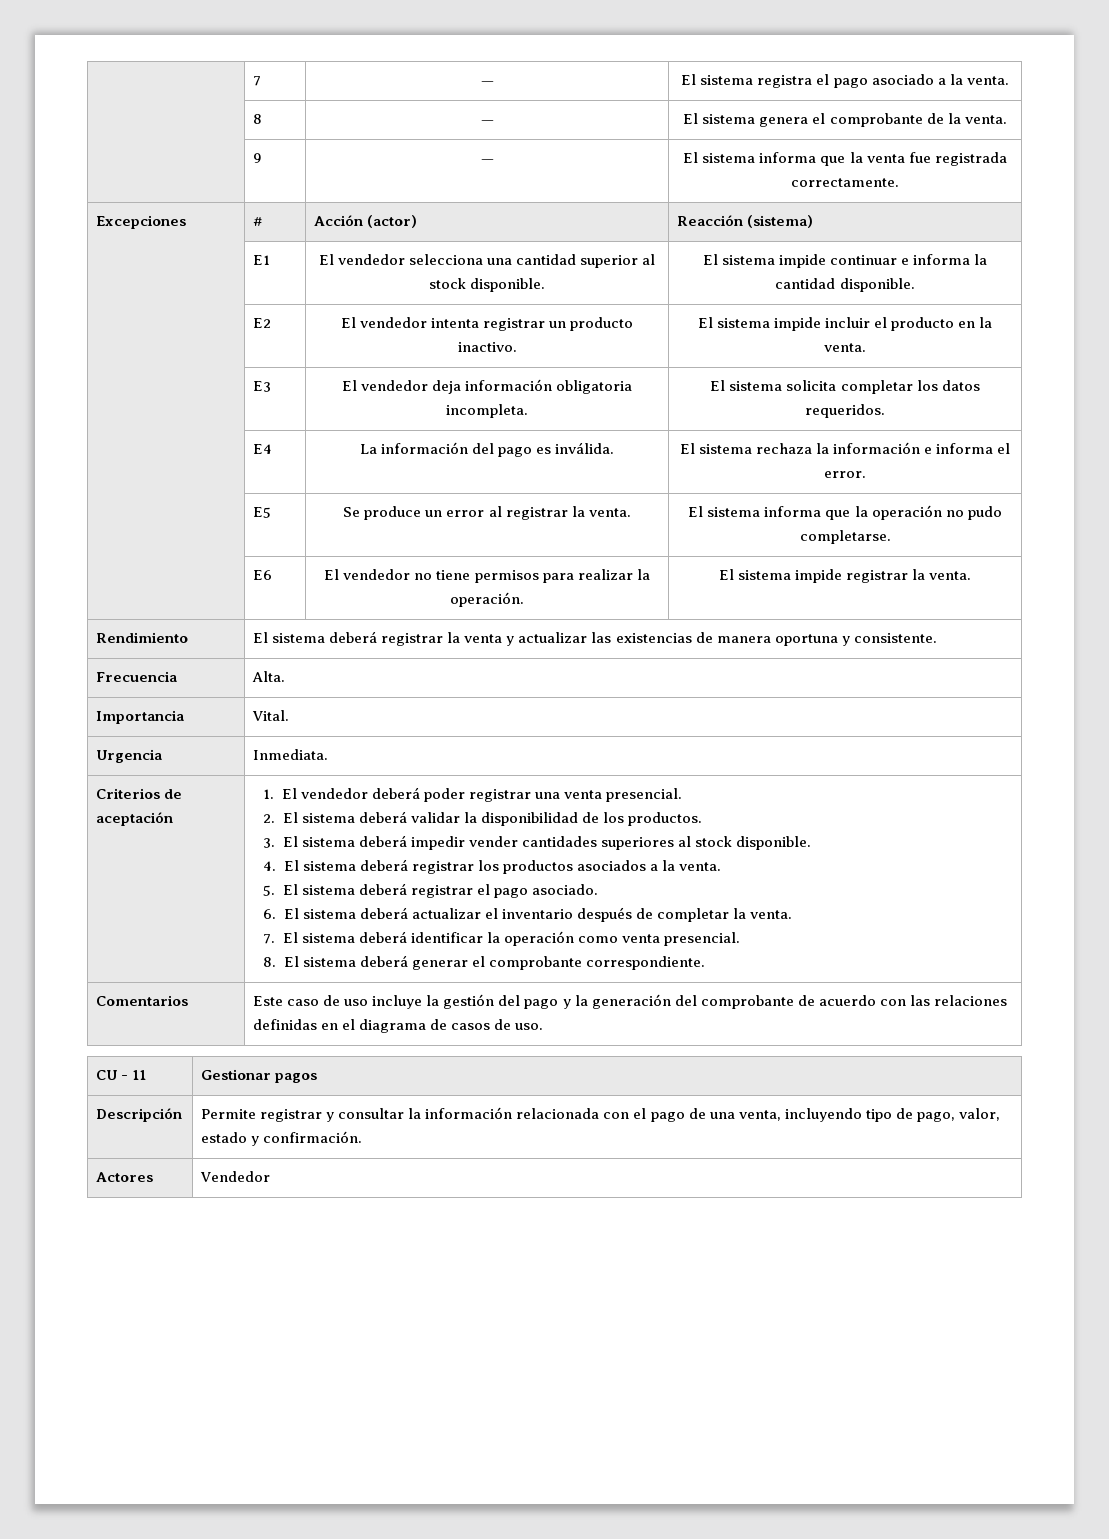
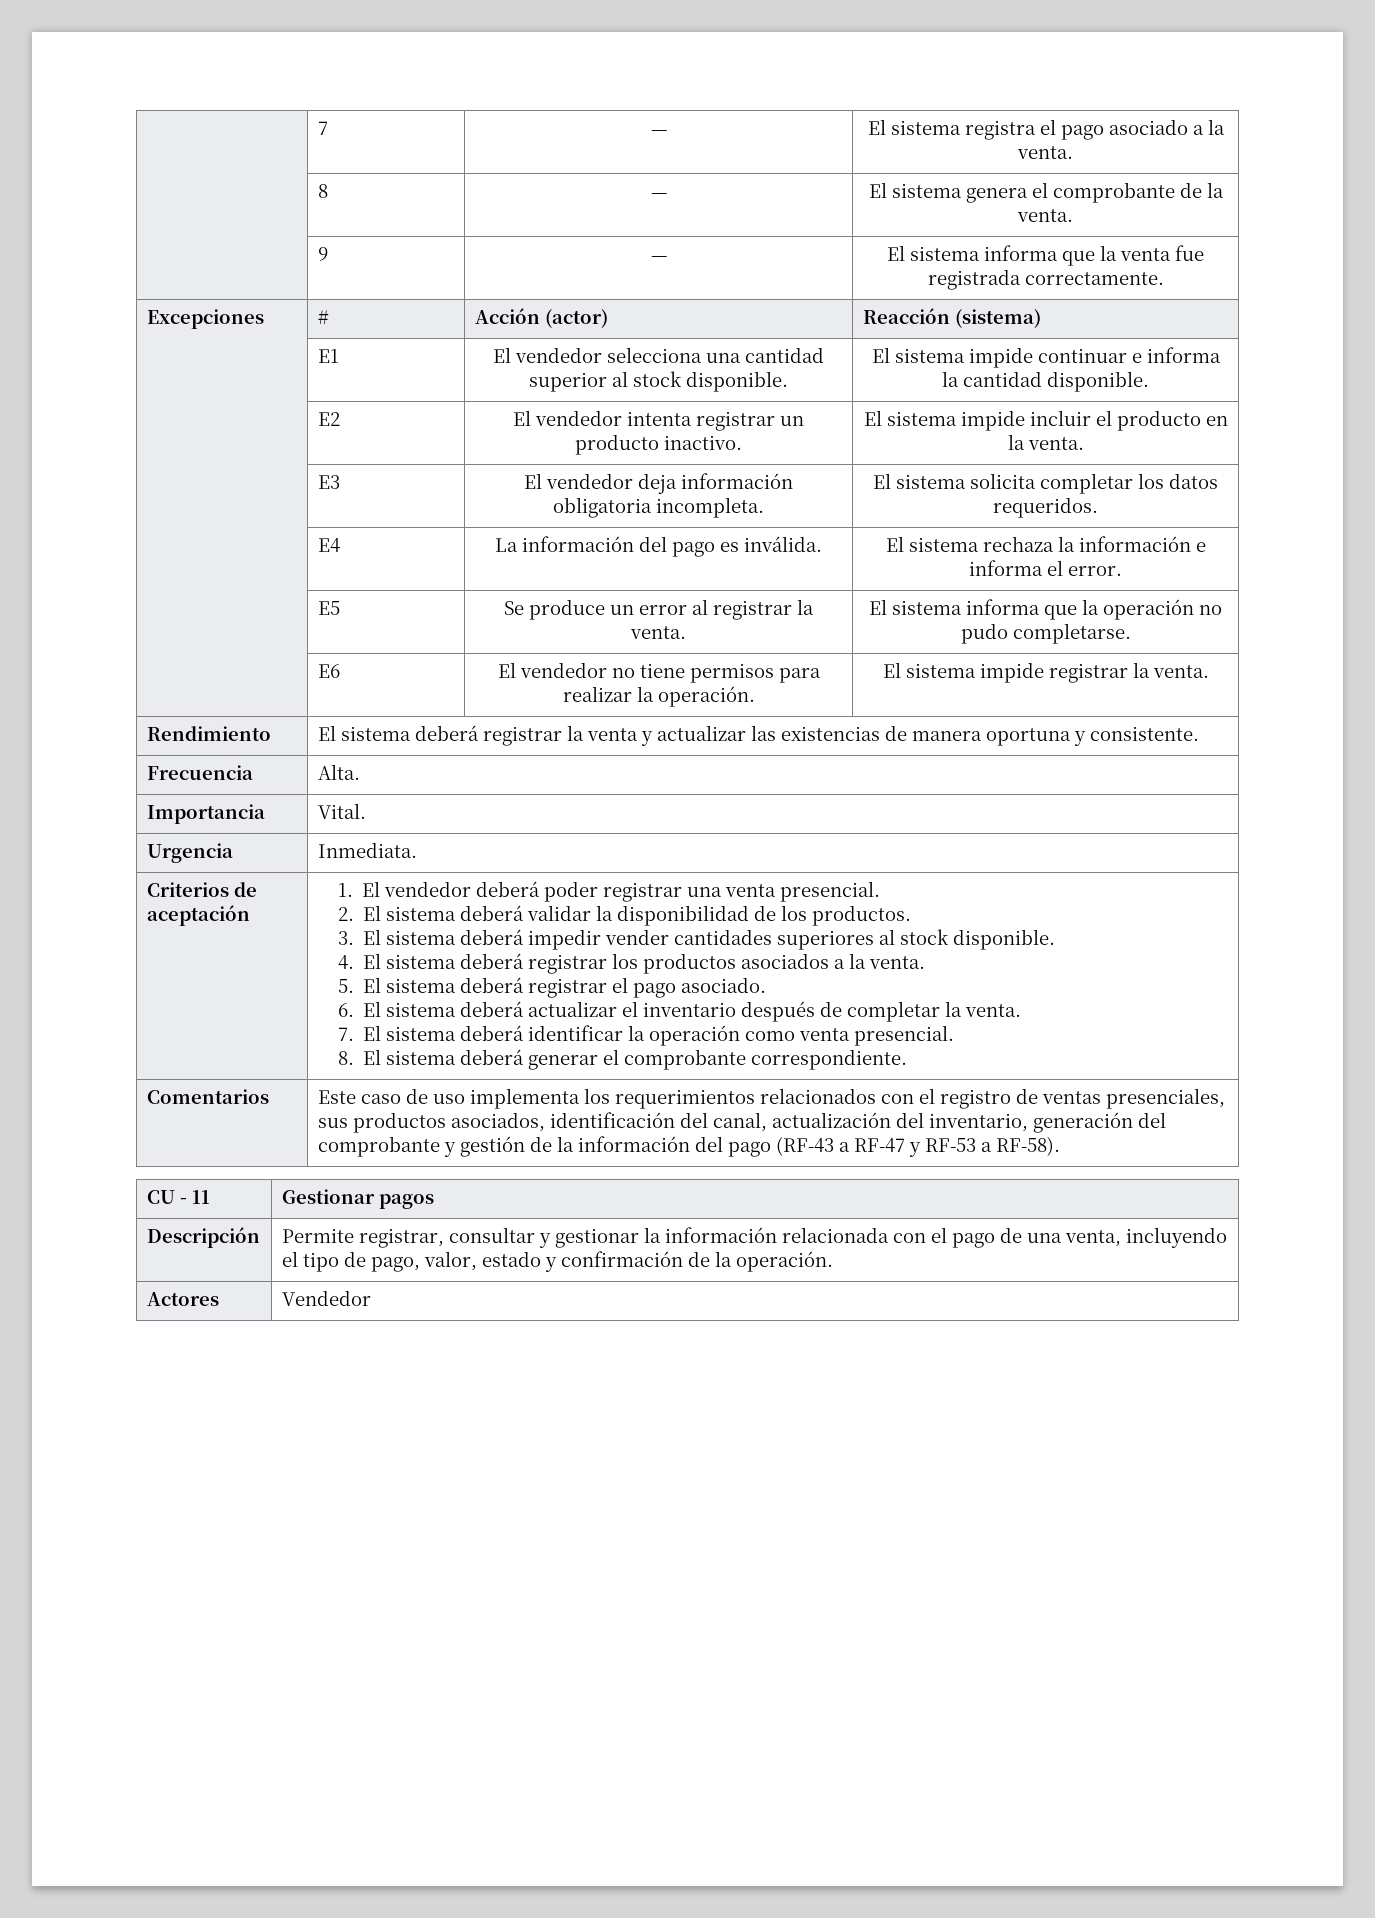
[372,994,1007,1009] [253,1019,544,1033] incluye la gestión del pago y la generación del comprobante de acuerdo con las relaciones definidas en el diagrama de casos de uso. -> [469,1088,1225,1109] [317,1112,1166,1133] [317,1136,1060,1157] implementa los requerimientos relacionados con el registro de ventas presenciales, sus productos asociados, identificación del canal, actualización del inventario, generación del comprobante y gestión de la información del pago (RF-43 a RF-47 y RF-53 a RF-58).
[260,1108,405,1122] registrar y consultar -> [358,1227,639,1248] registrar, consultar y gestionar
(862, 1115) none -> [281,1251,298,1267] el
[263,1131,363,1143] confirmación. -> [560,1251,833,1272] confirmación de la operación.

